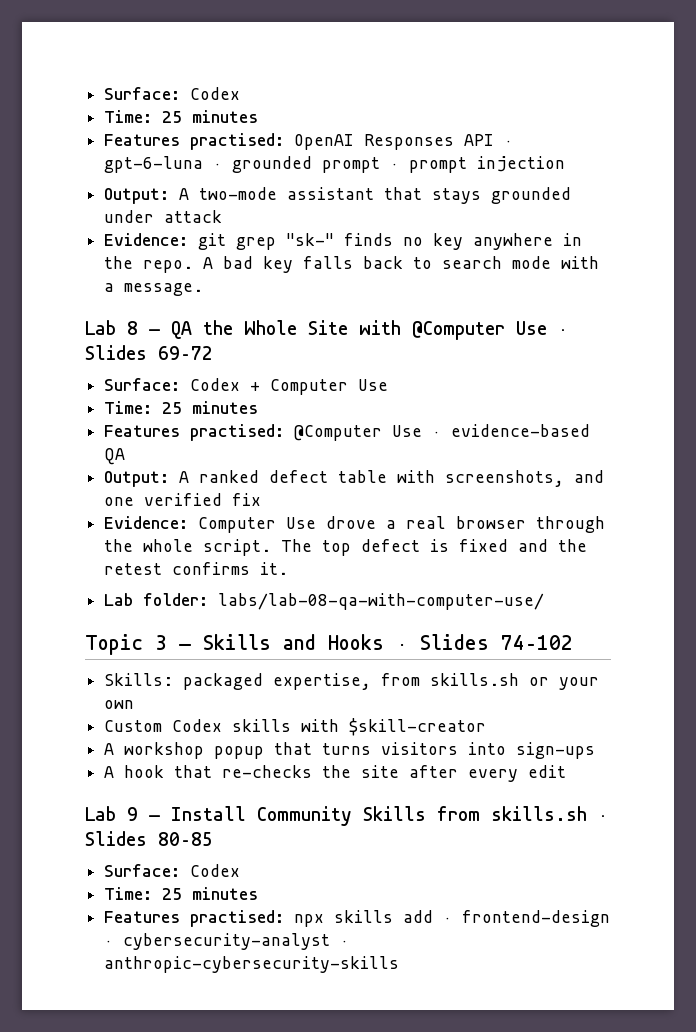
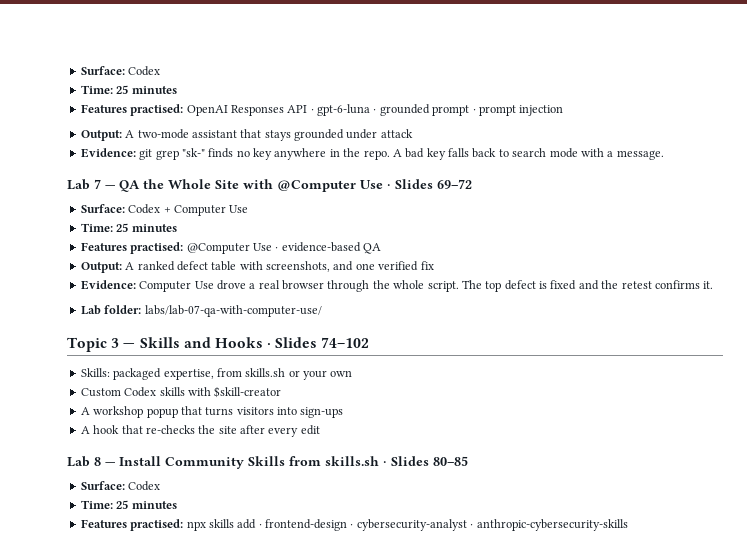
[127,321,138,335] 8 -> [94,179,101,189] 7
[218,593,545,610] labs/lab-08-qa-with-computer-use/ -> [144,305,322,317] labs/lab-07-qa-with-computer-use/
[127,807,138,821] 9 -> [94,457,101,466] 8

